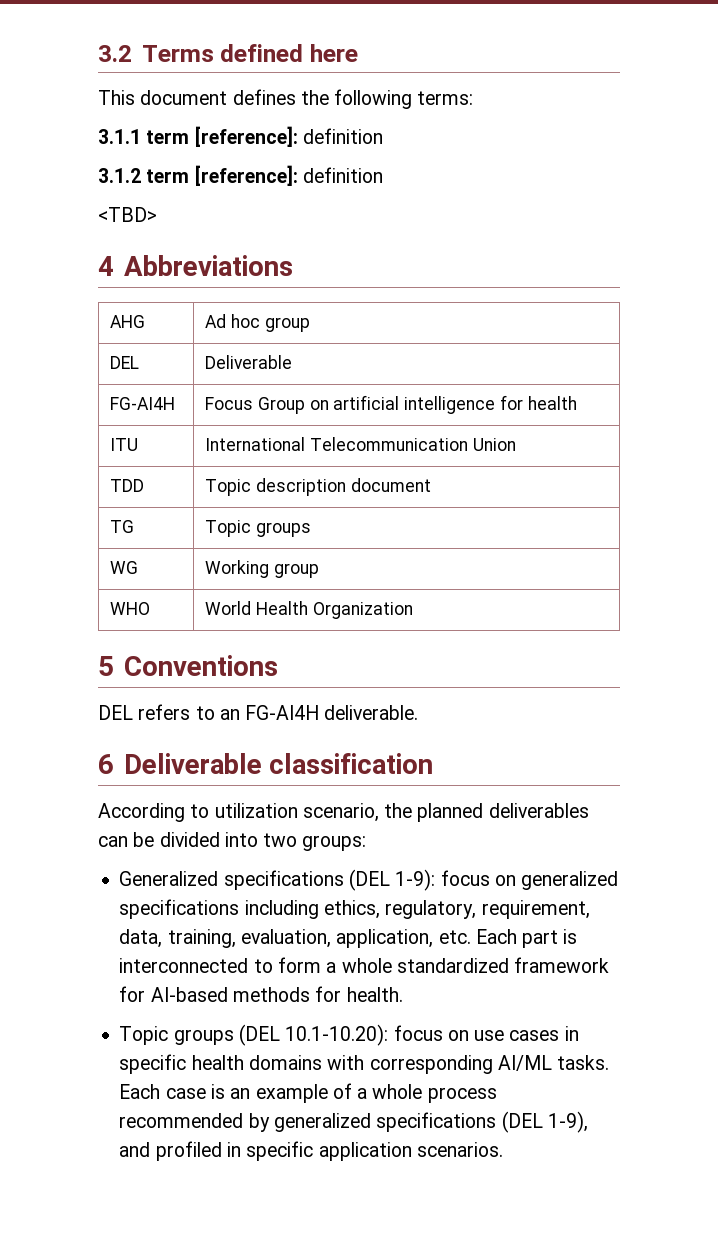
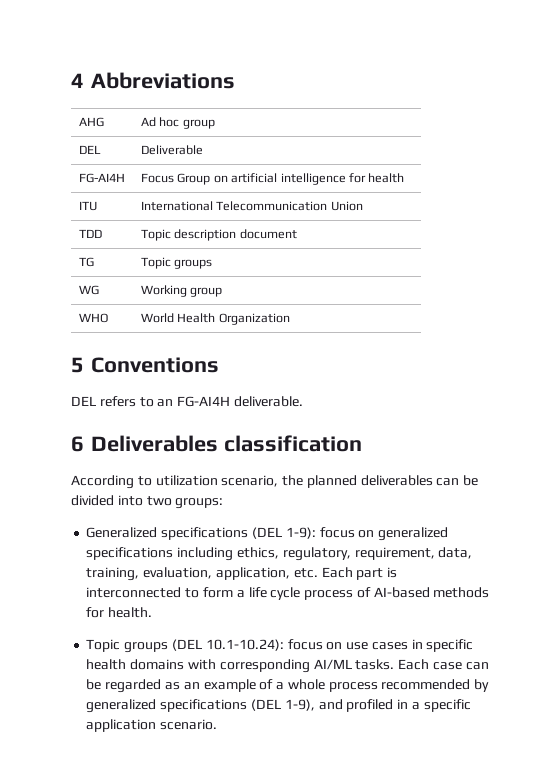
[98,44,358,62] [98,89,474,109] [98,126,383,147] [98,165,383,186] [98,207,157,222] 3.2 Terms defined here // This document defines the following terms: // 3.1.1 term [reference]: definition // 3.1.2 term [reference]: definition // <TBD> // -> (71, 80) none
[123,753,262,774] Deliverable -> [91,435,218,452] Deliverables
[341,957,610,973] [119,986,146,1002] whole standardized framework for -> [248,587,371,600] life cycle process of
[285,1024,389,1046] 10.1-10.20): -> [205,639,284,651] 10.1-10.24):
[210,1084,225,1099] is -> [465,662,489,670] [86,679,180,693] can be regarded as
(241, 1149) none -> [411,702,420,710] a
[416,1142,503,1157] scenarios. -> [160,719,218,730] scenario.

